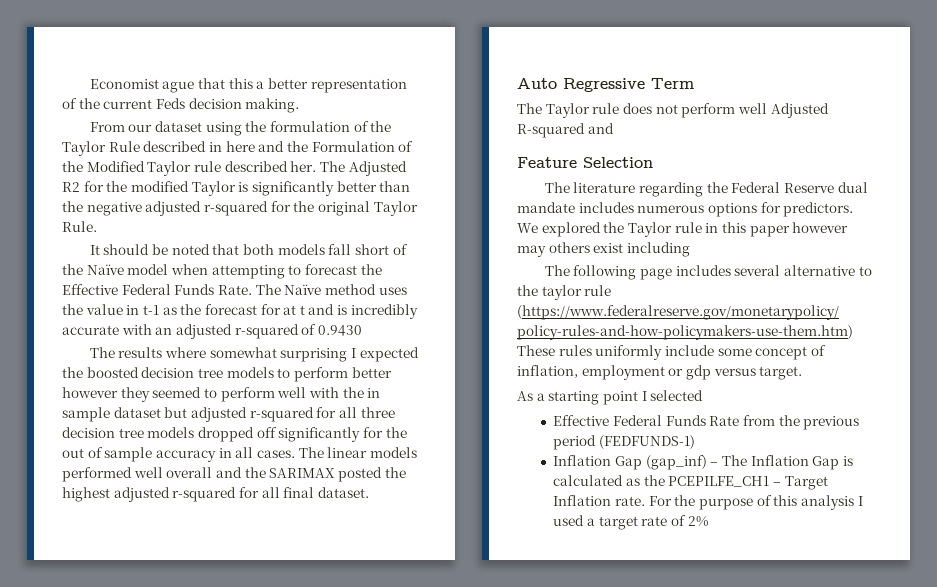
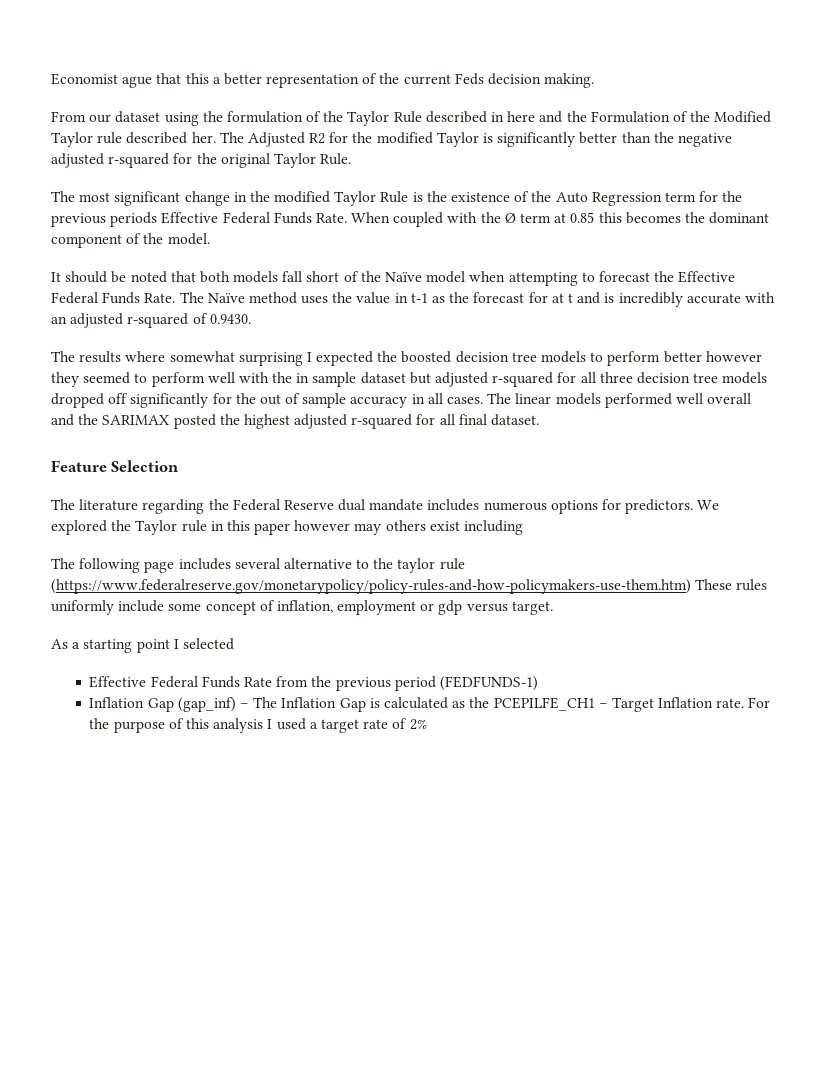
(97, 226) none -> [51,191,743,206] [51,212,770,227] [51,233,210,248] // The most significant change in the modified Taylor Rule is the existence of the Auto Regression term for the previous periods Effective Federal Funds Rate. When coupled with the Ø term at 0.85 this becomes the dominant component of the model.
[317,325,362,336] 0.9430 -> [209,314,251,324] 0.9430.
[517,78,694,92] [517,103,829,118] [517,123,614,138] // Auto Regressive Term // The Taylor rule does not perform well Adjusted R-squared and -> (540, 420) none

